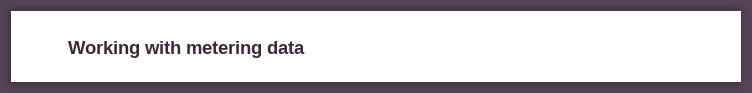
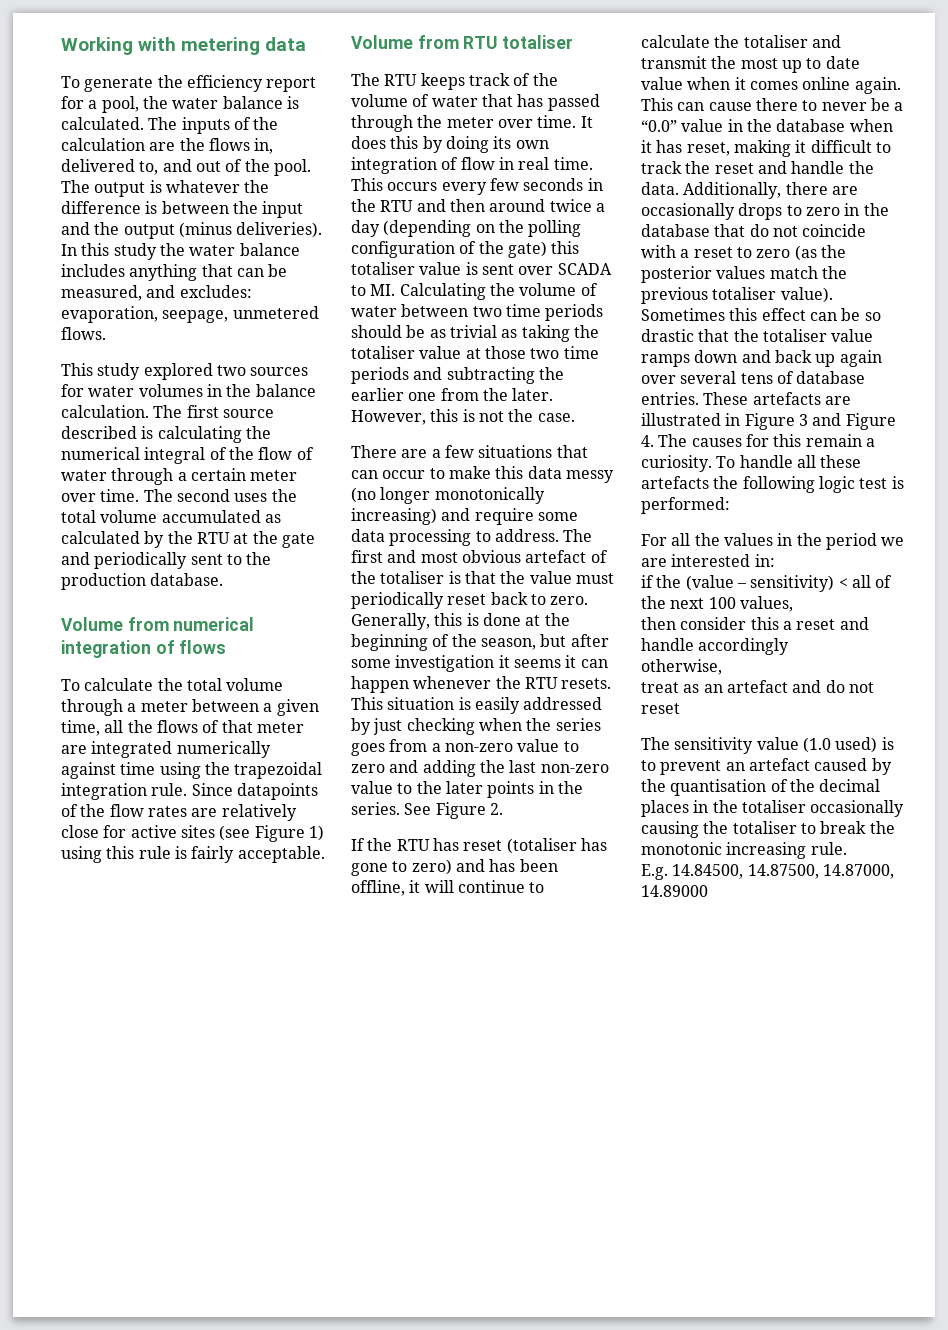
(305, 47) none -> [61,75,317,92] [61,96,299,113] [61,117,279,134] [61,138,274,154] [61,159,311,176] [61,180,270,197] [61,201,304,218] [61,222,323,239] [61,243,300,260] [61,264,288,281] [61,285,252,301] [61,306,319,323] [61,327,106,340] [61,363,309,380] [61,384,316,397] [61,405,274,418] [61,426,271,443] [61,447,314,464] [61,468,298,485] [61,489,297,502] [61,510,281,523] [61,531,315,548] [61,552,272,569] [61,573,224,590] [61,617,255,631] [61,640,227,658] [61,678,284,691] [61,699,319,716] [61,720,304,736] [61,741,271,758] [61,762,323,779] [61,783,318,800] [61,804,297,821] [61,825,324,842] [61,846,325,863] [351,35,574,49] [351,73,558,90] [351,94,600,111] [351,115,593,132] [351,136,549,153] [351,157,593,174] [351,178,603,195] [351,199,605,212] [351,220,582,237] [351,241,580,258] [351,262,612,275] [351,283,598,300] [351,304,604,321] [351,325,599,342] [351,346,599,359] [351,367,564,384] [351,388,554,401] [351,409,575,425] [351,445,588,458] [351,466,614,483] [351,487,545,504] [351,508,578,525] [351,529,593,546] [351,550,608,563] [351,571,614,584] [351,592,589,609] [351,613,570,630] [351,634,609,651] [351,655,608,672] [351,676,612,693] [351,697,603,714] [351,718,601,735] [351,739,579,756] [351,760,609,777] [351,781,583,798] [351,802,503,819] [351,838,607,854] [351,859,558,876] [351,880,545,896] [641,35,841,48] [641,56,860,73] [641,77,901,94] [641,98,904,111] [641,119,893,132] [641,140,891,157] [641,161,874,174] [641,182,858,199] [641,203,889,220] [641,224,867,237] [641,245,846,261] [641,266,847,283] [641,287,833,304] [641,308,881,321] [641,329,874,342] [641,350,882,367] [641,371,866,384] [641,392,851,405] [641,413,896,430] [641,434,875,447] [641,455,862,472] [641,476,904,493] [641,497,730,514] [641,533,905,550] [641,554,775,567] [641,575,893,592] [641,596,793,612] [641,617,869,630] [641,638,790,655] [641,659,722,675] [641,680,874,693] [641,703,680,714] [641,737,894,754] [641,758,892,775] [641,779,881,796] [641,800,905,817] [641,821,895,838] [641,842,847,859] [641,864,894,880] [641,885,708,897] // To generate the efficiency report for a pool, the water balance is calculated. The inputs of the calculation are the flows in, delivered to, and out of the pool. The output is whatever the difference is between the input and the output (minus deliveries). In this study the water balance includes anything that can be measured, and excludes: evaporation, seepage, unmetered flows. // This study explored two sources for water volumes in the balance calculation. The first source described is calculating the numerical integral of the flow of water through a certain meter over time. The second uses the total volume accumulated as calculated by the RTU at the gate and periodically sent to the production database. // Volume from numerical integration of flows // To calculate the total volume through a meter between a given time, all the flows of that meter are integrated numerically against time using the trapezoidal integration rule. Since datapoints of the flow rates are relatively close for active sites (see Figure 1) using this rule is fairly acceptable. // Volume from RTU totaliser // The RTU keeps track of the volume of water that has passed through the meter over time. It does this by doing its own integration of flow in real time. This occurs every few seconds in the RTU and then around twice a day (depending on the polling configuration of the gate) this totaliser value is sent over SCADA to MI. Calculating the volume of water between two time periods should be as trivial as taking the totaliser value at those two time periods and subtracting the earlier one from the later. However, this is not the case. // There are a few situations that can occur to make this data messy (no longer monotonically increasing) and require some data processing to address. The first and most obvious artefact of the totaliser is that the value must periodically reset back to zero. Generally, this is done at the beginning of the season, but after some investigation it seems it can happen whenever the RTU resets. This situation is easily addressed by just checking when the series goes from a non-zero value to zero and adding the last non-zero value to the later points in the series. See Figure 2. // If the RTU has reset (totaliser has gone to zero) and has been offline, it will continue to calculate the totaliser and transmit the most up to date value when it comes online again. This can cause there to never be a “0.0” value in the database when it has reset, making it difficult to track the reset and handle the data. Additionally, there are occasionally drops to zero in the database that do not coincide with a reset to zero (as the posterior values match the previous totaliser value). Sometimes this effect can be so drastic that the totaliser value ramps down and back up again over several tens of database entries. These artefacts are illustrated in Figure 3 and Figure 4. The causes for this remain a curiosity. To handle all these artefacts the following logic test is performed: // For all the values in the period we are interested in: // if the (value – sensitivity) < all of the next 100 values, // then consider this a reset and handle accordingly // otherwise, // treat as an artefact and do not reset // The sensitivity value (1.0 used) is to prevent an artefact caused by the quantisation of the decimal places in the totaliser occasionally causing the totaliser to break the monotonic increasing rule. // E.g. 14.84500, 14.87500, 14.87000, 14.89000

